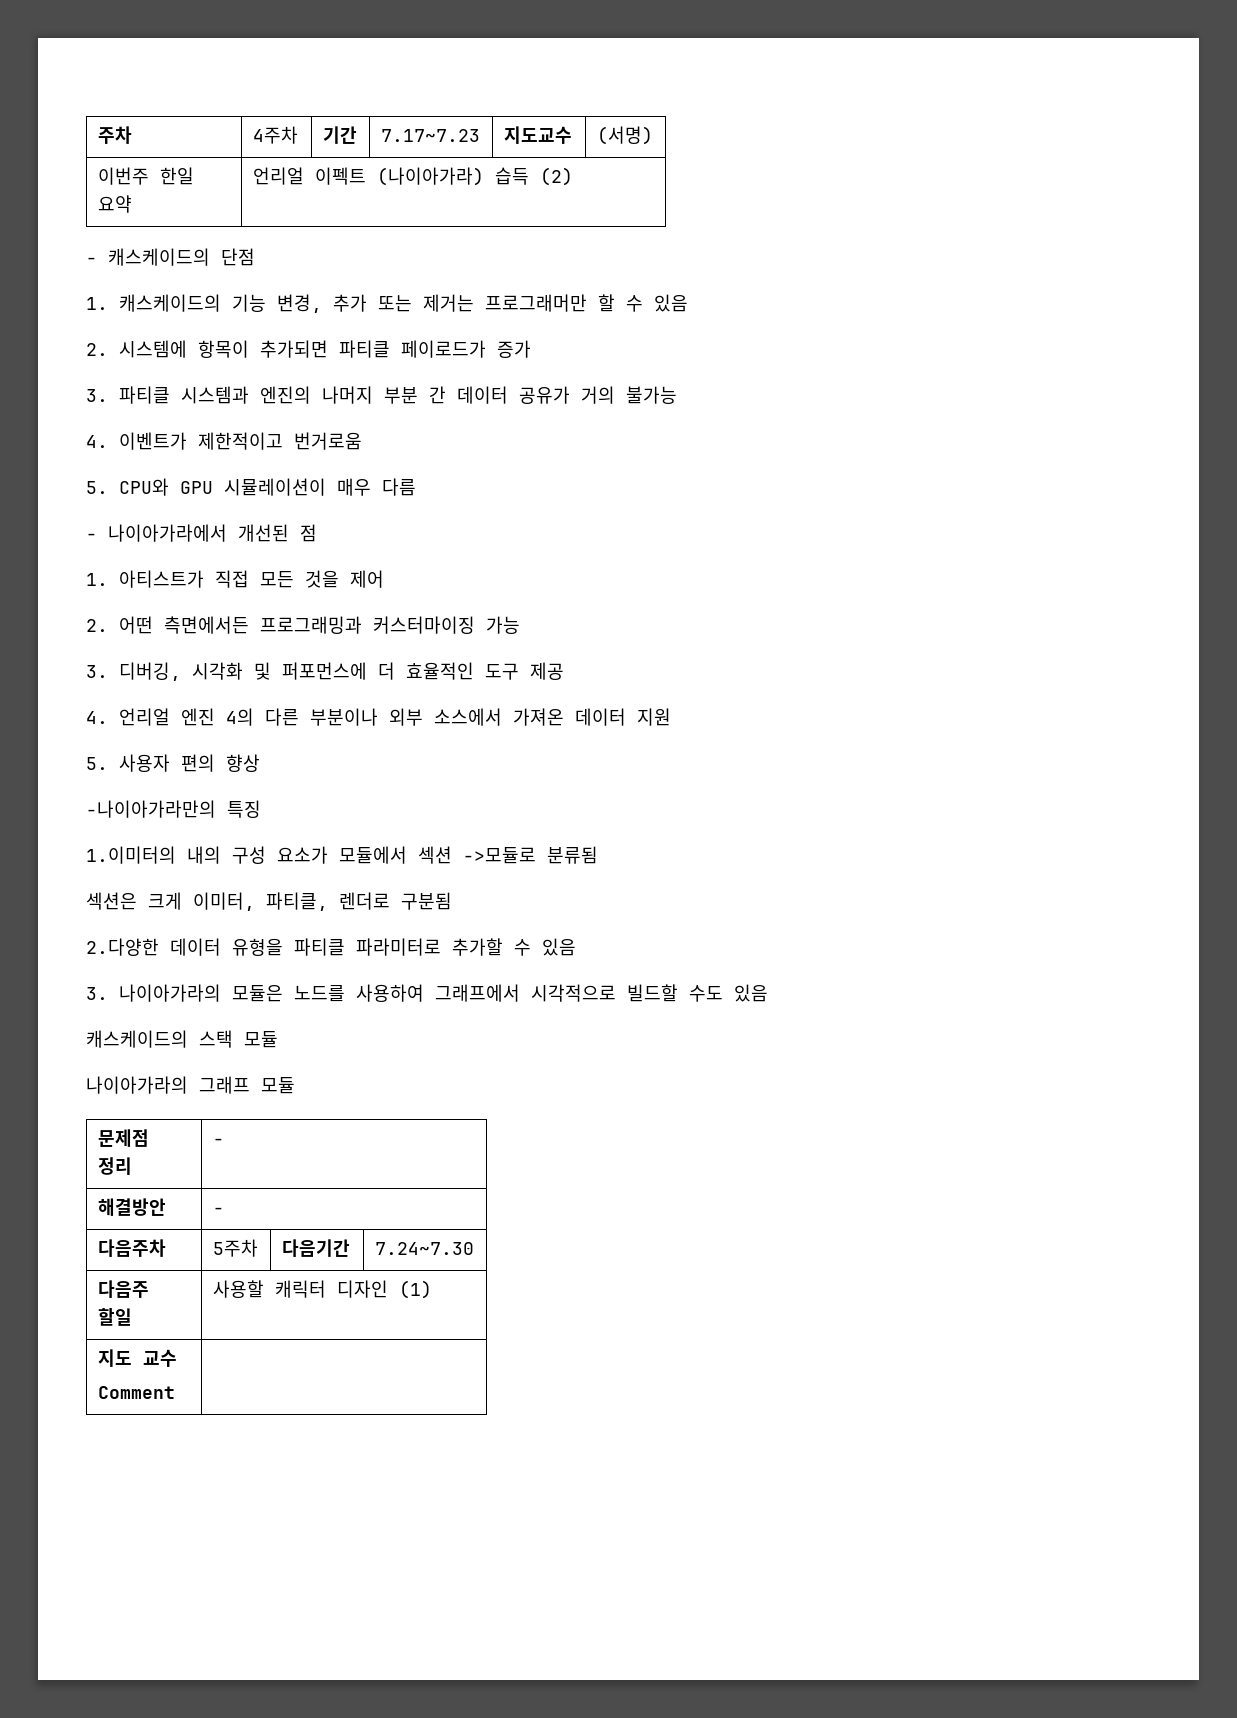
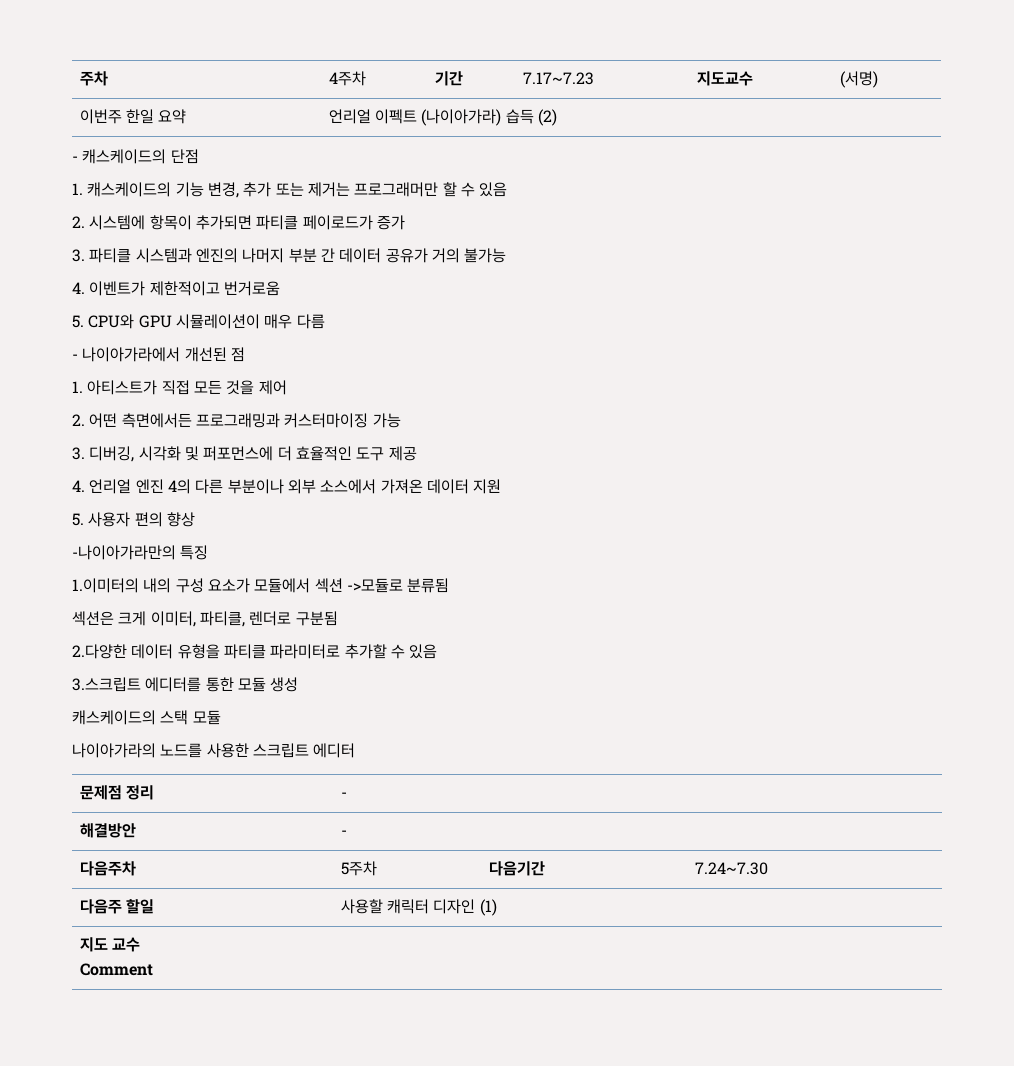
[86,984,768,1002] 3. 나이아가라의 모듈은 노드를 사용하여 그래프에서 시각적으로 빌드할 수도 있음 -> [72,677,299,692] 3.스크립트 에디터를 통한 모듈 생성
[199,1076,295,1094] 그래프 모듈 -> [160,743,356,758] 노드를 사용한 스크립트 에디터

